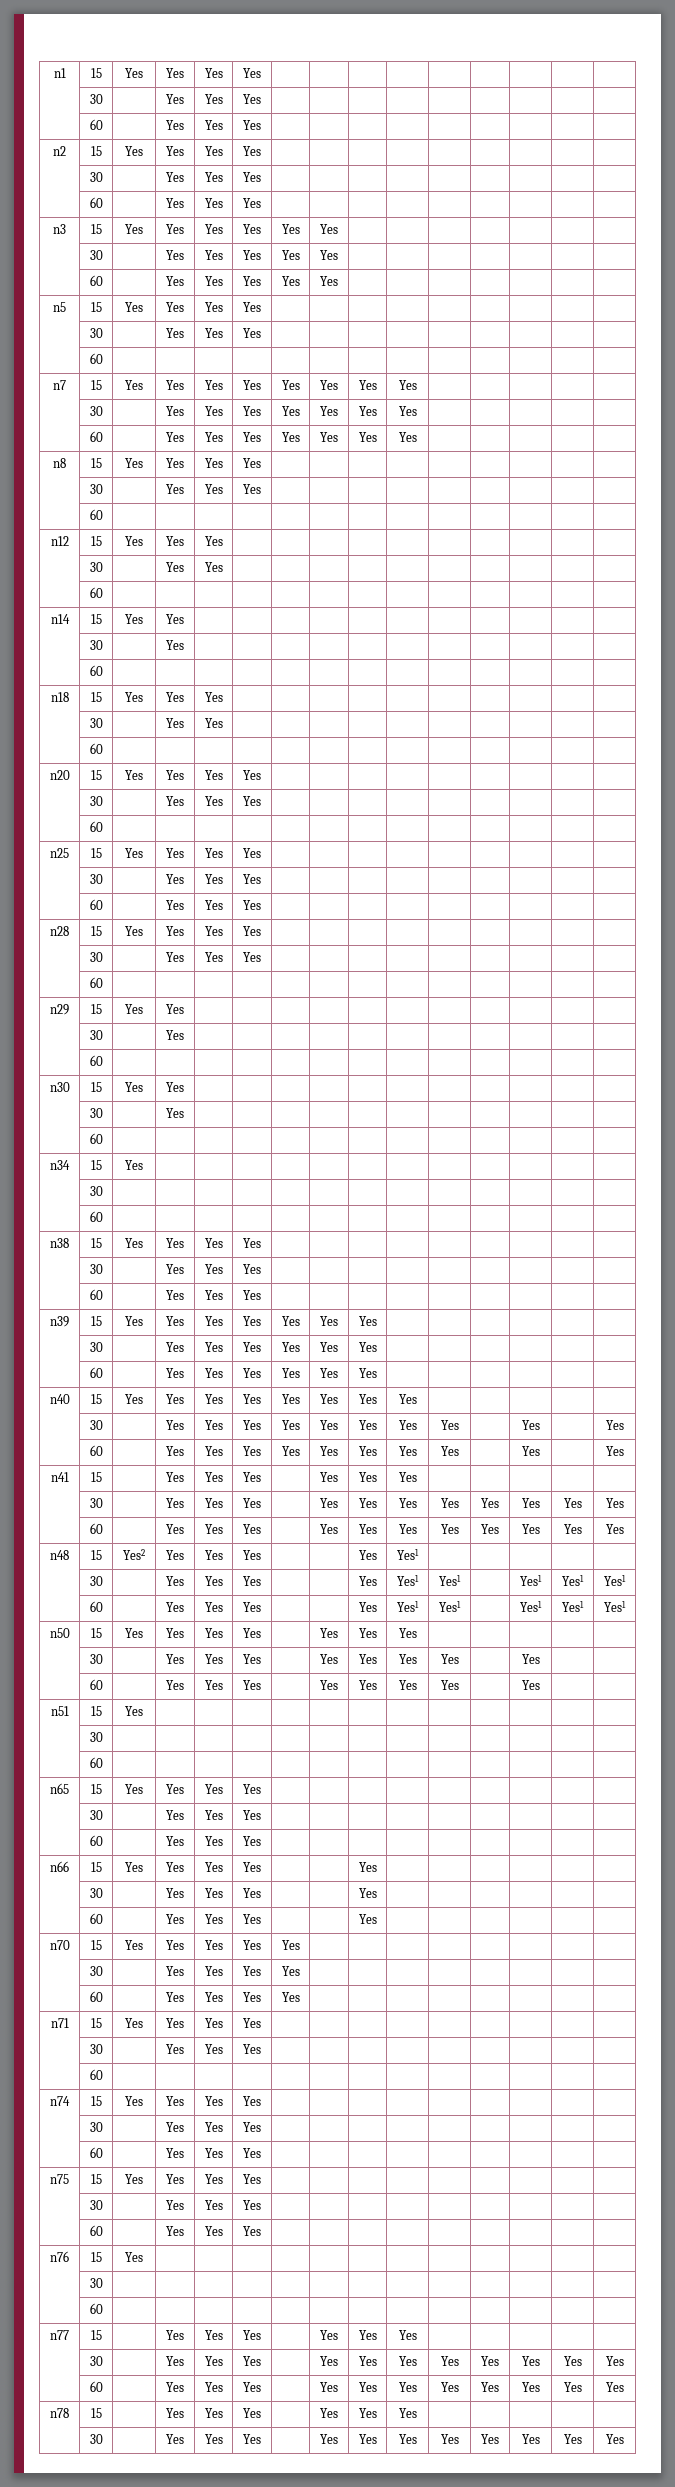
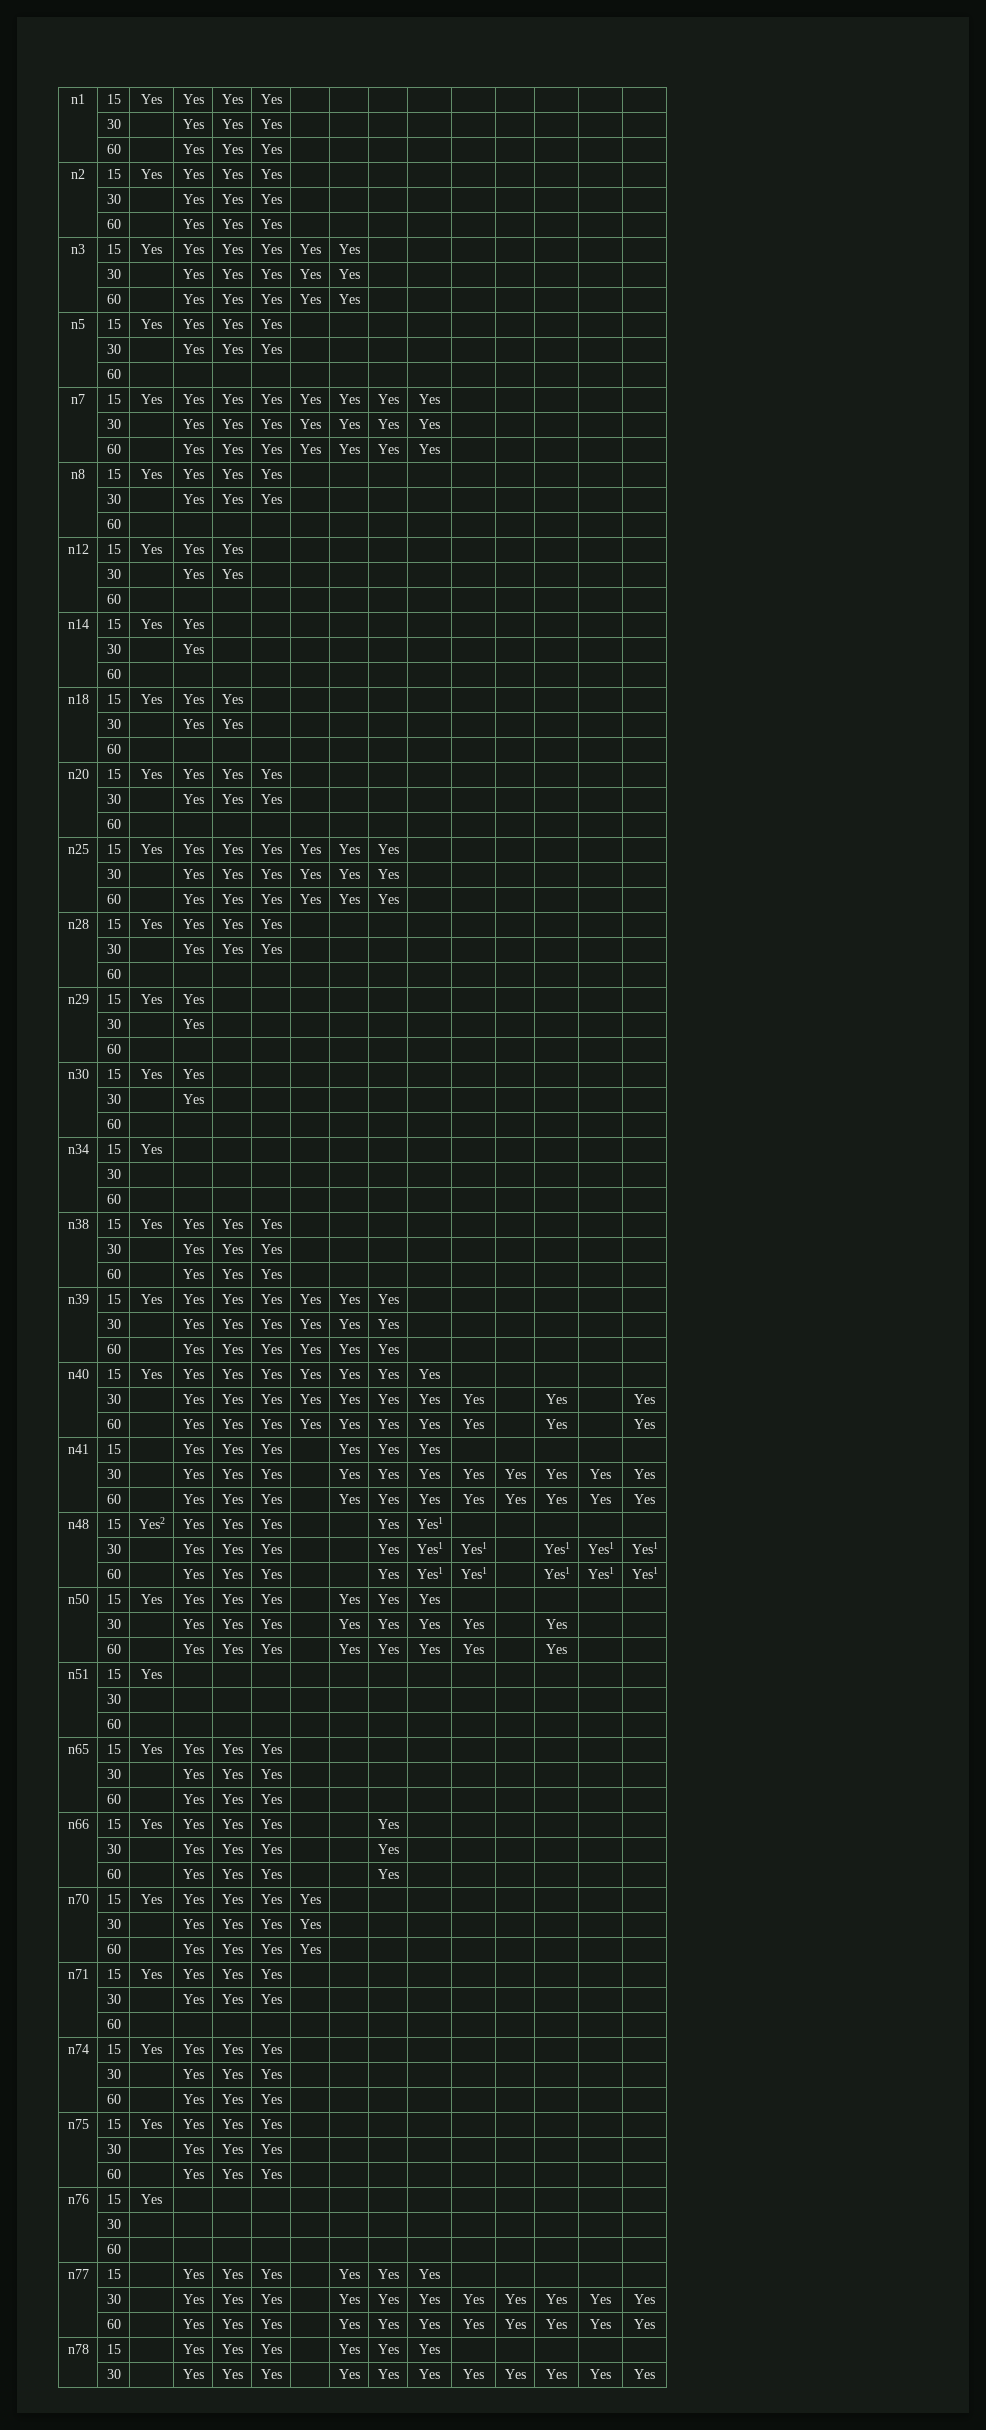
[89,874,103,884] [166,874,184,884] [204,874,223,884] [243,874,261,884] [89,899,103,910] [166,900,184,910] [204,900,223,910] [243,900,261,910] | | | | | | | | // | 30 | | Yes | Yes | Yes | | | | | | | | | // | 60 | | Yes | Yes | Yes | | | -> [299,844,321,854] [338,844,360,854] [377,844,399,854] [106,869,121,879] [182,869,204,879] [221,869,243,879] [260,869,282,879] [299,869,321,879] [338,869,360,879] [377,869,399,879] [106,894,121,904] [182,894,204,904] [221,894,243,904] [260,894,282,904] [299,894,321,904] [338,894,360,904] [377,894,399,904] Yes | Yes | Yes | | | | | | // | 30 | | Yes | Yes | Yes | Yes | Yes | Yes | | | | | | // | 60 | | Yes | Yes | Yes | Yes | Yes | Yes

